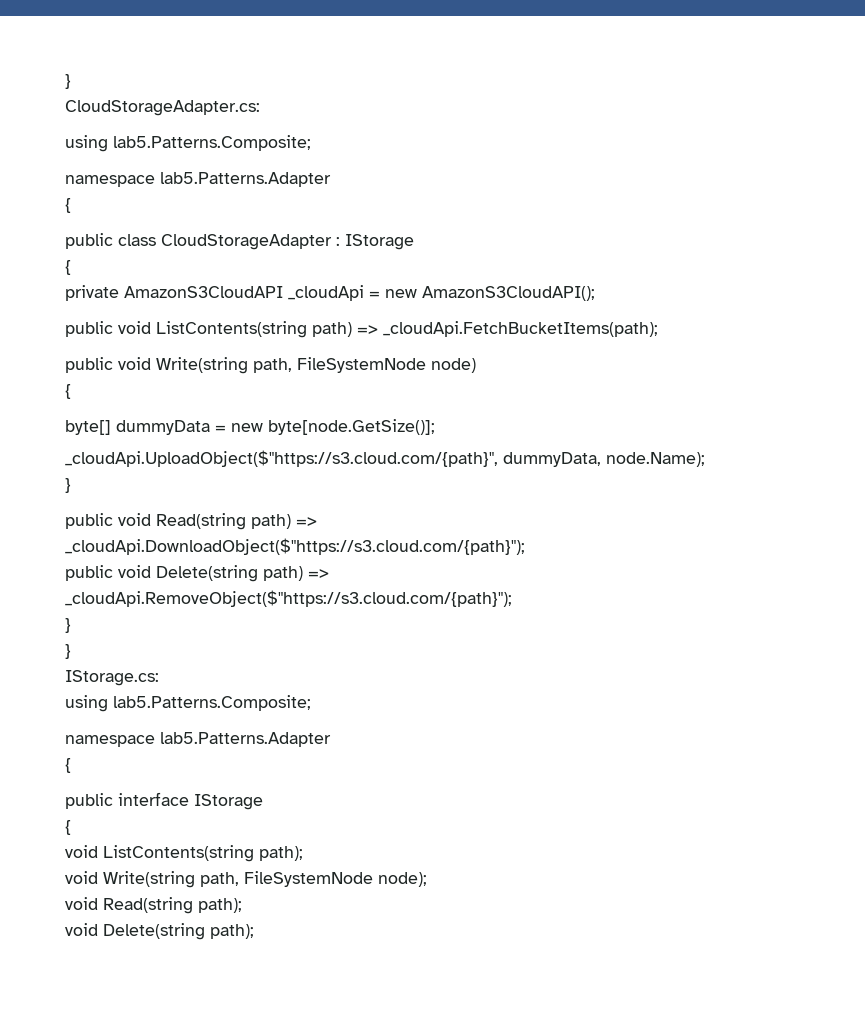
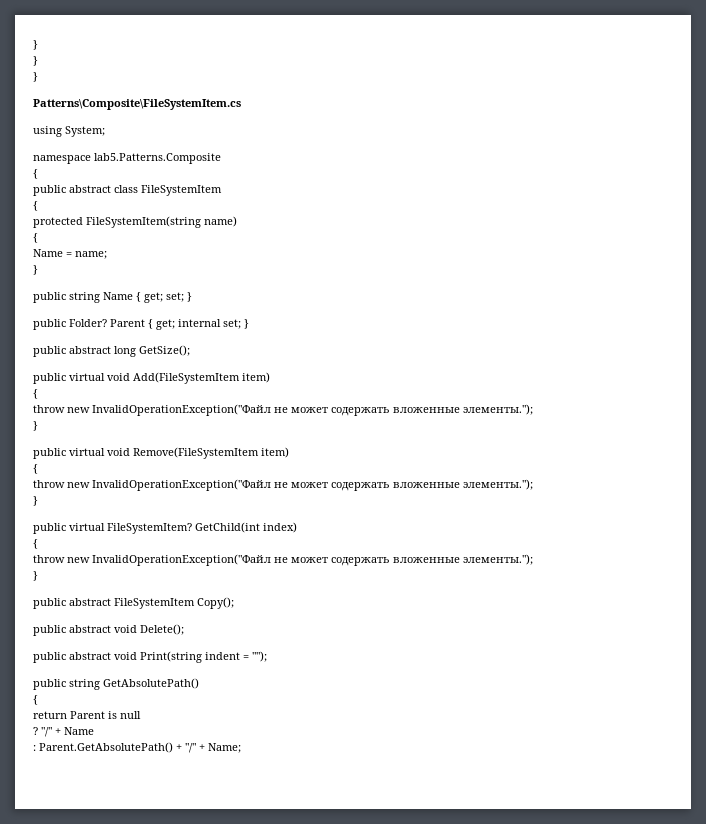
[65,74,71,89] [65,100,260,116] [65,135,311,152] [65,172,331,187] [65,198,71,213] [65,233,414,250] [65,260,71,275] [65,285,595,301] [65,321,658,338] [65,357,476,374] [65,384,71,399] [65,419,435,435] [65,450,705,467] [65,478,71,493] [65,513,317,530] [65,538,525,555] [65,565,329,582] [65,590,512,607] [65,618,71,633] [65,644,71,659] [65,670,159,686] [65,695,311,712] [65,732,331,747] [65,758,71,773] [65,792,263,810] [65,820,71,835] [65,845,303,862] [65,871,427,888] [65,897,242,914] [65,923,254,940] } // CloudStorageAdapter.cs: // using lab5.Patterns.Composite; // namespace lab5.Patterns.Adapter // { // public class CloudStorageAdapter : IStorage // { // private AmazonS3CloudAPI _cloudApi = new AmazonS3CloudAPI(); // public void ListContents(string path) => _cloudApi.FetchBucketItems(path); // public void Write(string path, FileSystemNode node) // { // byte[] dummyData = new byte[node.GetSize()]; // _cloudApi.UploadObject($"https://s3.cloud.com/{path}", dummyData, node.Name); // } // public void Read(string path) => _cloudApi.DownloadObject($"https://s3.cloud.com/{path}"); // public void Delete(string path) => _cloudApi.RemoveObject($"https://s3.cloud.com/{path}"); // } // } // IStorage.cs: // using lab5.Patterns.Composite; // namespace lab5.Patterns.Adapter // { // public interface IStorage // { // void ListContents(string path); // void Write(string path, FileSystemNode node); // void Read(string path); // void Delete(string path); -> [33,40,38,50] [33,56,38,66] [33,72,38,82] [33,99,241,110] [33,126,105,137] [33,153,221,164] [33,169,38,179] [33,185,222,196] [33,201,38,211] [33,216,237,228] [33,233,38,243] [33,249,107,259] [33,265,38,275] [33,292,192,303] [33,319,249,330] [33,345,190,357] [33,372,270,384] [33,389,38,399] [33,404,533,416] [33,421,38,431] [33,447,289,459] [33,464,38,474] [33,479,533,491] [33,496,38,506] [33,522,297,534] [33,539,38,549] [33,554,533,566] [33,571,38,581] [33,597,234,609] [33,624,184,636] [33,651,267,663] [33,678,199,690] [33,695,38,705] [33,711,141,719] [33,727,94,737] [33,742,241,753] } // } // } // Patterns\Composite\FileSystemItem.cs // using System; // namespace lab5.Patterns.Composite // { // public abstract class FileSystemItem // { // protected FileSystemItem(string name) // { // Name = name; // } // public string Name { get; set; } // public Folder? Parent { get; internal set; } // public abstract long GetSize(); // public virtual void Add(FileSystemItem item) // { // throw new InvalidOperationException("Файл не может содержать вложенные элементы."); // } // public virtual void Remove(FileSystemItem item) // { // throw new InvalidOperationException("Файл не может содержать вложенные элементы."); // } // public virtual FileSystemItem? GetChild(int index) // { // throw new InvalidOperationException("Файл не может содержать вложенные элементы."); // } // public abstract FileSystemItem Copy(); // public abstract void Delete(); // public abstract void Print(string indent = ""); // public string GetAbsolutePath() // { // return Parent is null // ? "/" + Name // : Parent.GetAbsolutePath() + "/" + Name;

